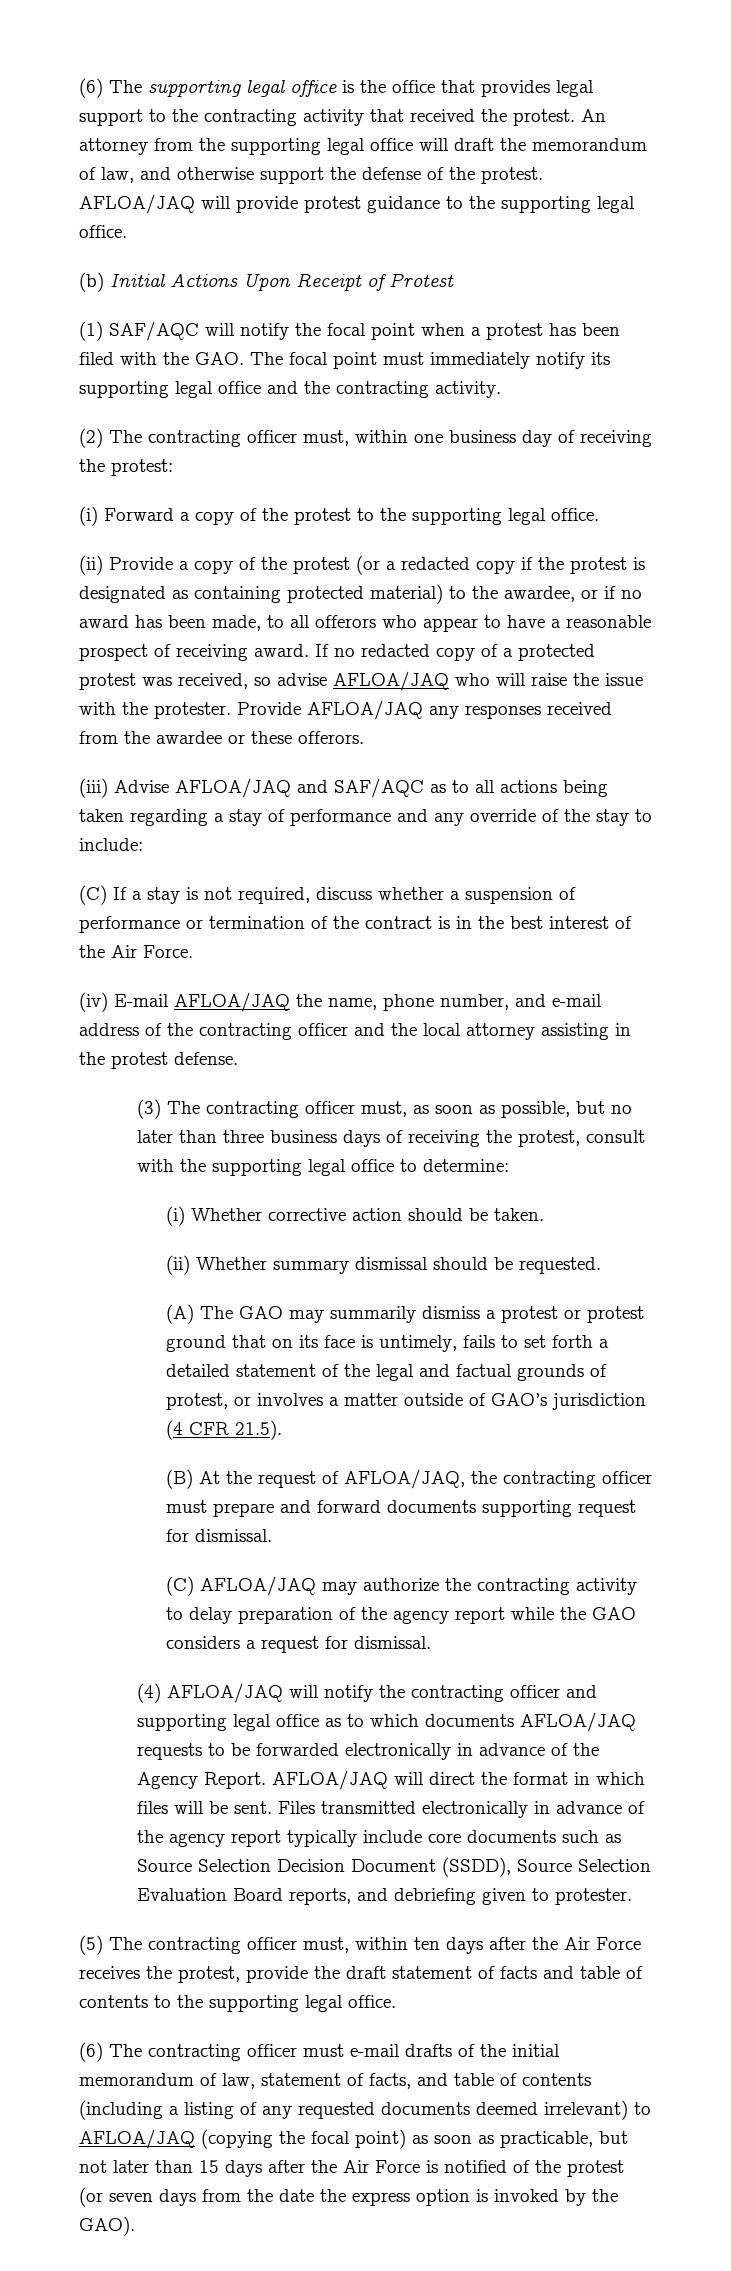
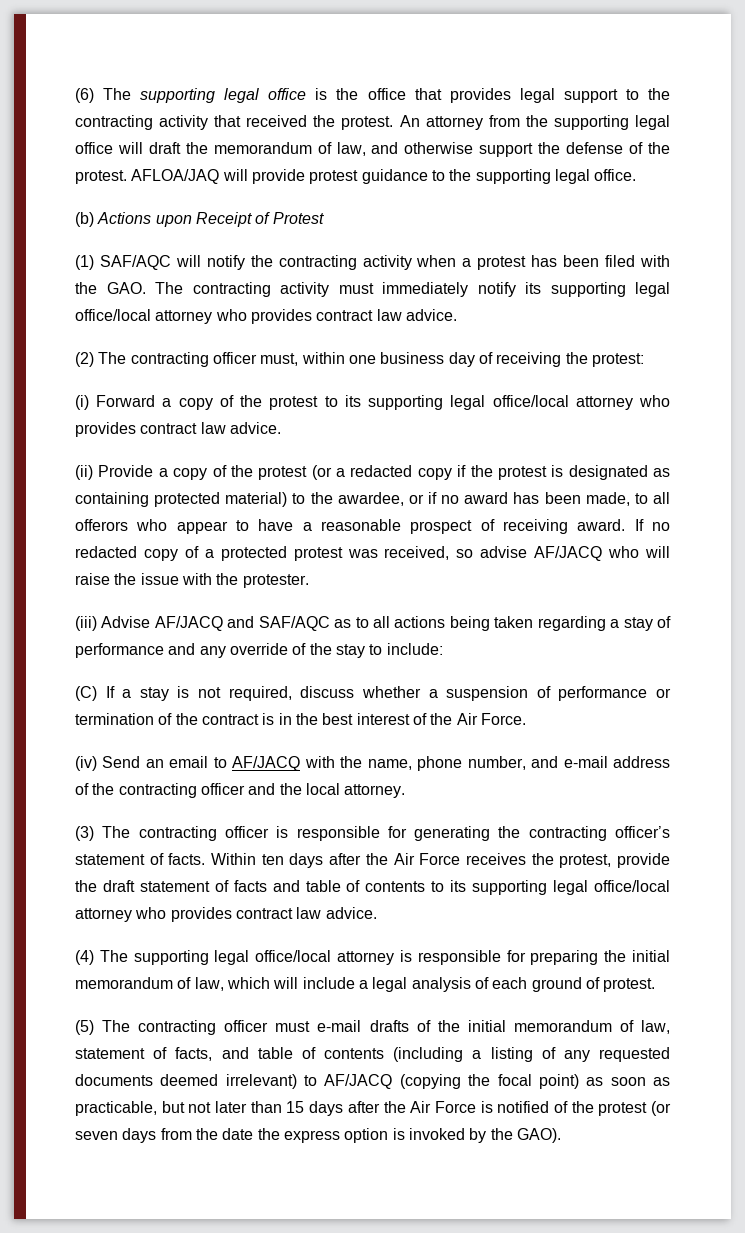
[110,273,291,291] Initial Actions Upon -> [97,212,192,227] Actions upon
[327,323,415,340] focal point -> [278,255,412,270] contracting activity
[289,352,377,369] focal point -> [192,282,329,297] contracting activity
[218,381,501,398] office and the contracting activity. -> [75,309,457,324] office/local attorney who provides contract law advice.
[380,508,599,525] the supporting legal office. -> [344,395,670,410] [75,422,281,437] its supporting legal office/local attorney who provides contract law advice.
[333,671,449,691] AFLOA/JAQ -> [534,546,603,561] AF/JACQ
[237,700,612,720] [79,731,364,744] Provide AFLOA/JAQ any responses received from the awardee or these offerors. -> (309, 581) none
[175,778,291,798] AFLOA/JAQ -> [154,616,223,631] AF/JACQ
[114,992,290,1012] E-mail AFLOA/JAQ -> [102,756,335,771] Send an email to AF/JACQ with
[466,1023,631,1040] [79,1052,238,1069] [136,1099,632,1119] [136,1130,645,1147] [136,1159,509,1176] [165,1206,544,1226] [165,1255,601,1275] [165,1304,644,1324] [165,1335,609,1352] [165,1364,607,1381] [165,1393,646,1410] [165,1420,282,1440] [165,1469,652,1489] [165,1500,636,1517] [165,1529,272,1542] [165,1576,637,1596] [165,1607,636,1624] [165,1636,431,1653] [136,1683,597,1703] [136,1712,636,1732] [136,1743,599,1760] [136,1770,645,1790] [136,1801,645,1818] [136,1830,621,1847] [136,1857,651,1877] [136,1888,632,1905] [79,1935,408,1955] attorney assisting in the protest defense. // (3) The contracting officer must, as soon as possible, but no later than three business days of receiving the protest, consult with the supporting legal office to determine: // (i) Whether corrective action should be taken. // (ii) Whether summary dismissal should be requested. // (A) The GAO may summarily dismiss a protest or protest ground that on its face is untimely, fails to set forth a detailed statement of the legal and factual grounds of protest, or involves a matter outside of GAO’s jurisdiction (4 CFR 21.5). // (B) At the request of AFLOA/JAQ, the contracting officer must prepare and forward documents supporting request for dismissal. // (C) AFLOA/JAQ may authorize the contracting activity to delay preparation of the agency report while the GAO considers a request for dismissal. // (4) AFLOA/JAQ will notify the contracting officer and supporting legal office as to which documents AFLOA/JAQ requests to be forwarded electronically in advance of the Agency Report. AFLOA/JAQ will direct the format in which files will be sent. Files transmitted electronically in advance of the agency report typically include core documents such as Source Selection Decision Document (SSDD), Source Selection Evaluation Board reports, and debriefing given to protester. // (5) The contracting officer must, within -> [344,784,406,798] [75,826,670,841] [75,853,257,865] attorney. // (3) The contracting officer is responsible for generating the contracting officer’s statement of facts. Within
[177,1995,396,2012] [79,2042,103,2062] the supporting legal office. // (6) -> [450,880,670,895] [75,907,377,922] [75,950,670,965] [75,977,656,992] [75,1020,94,1035] its supporting legal office/local attorney who provides contract law advice. // (4) The supporting legal office/local attorney is responsible for preparing the initial memorandum of law, which will include a legal analysis of each ground of protest. // (5)
[79,2129,195,2149] AFLOA/JAQ -> [324,1074,393,1089] AF/JACQ

